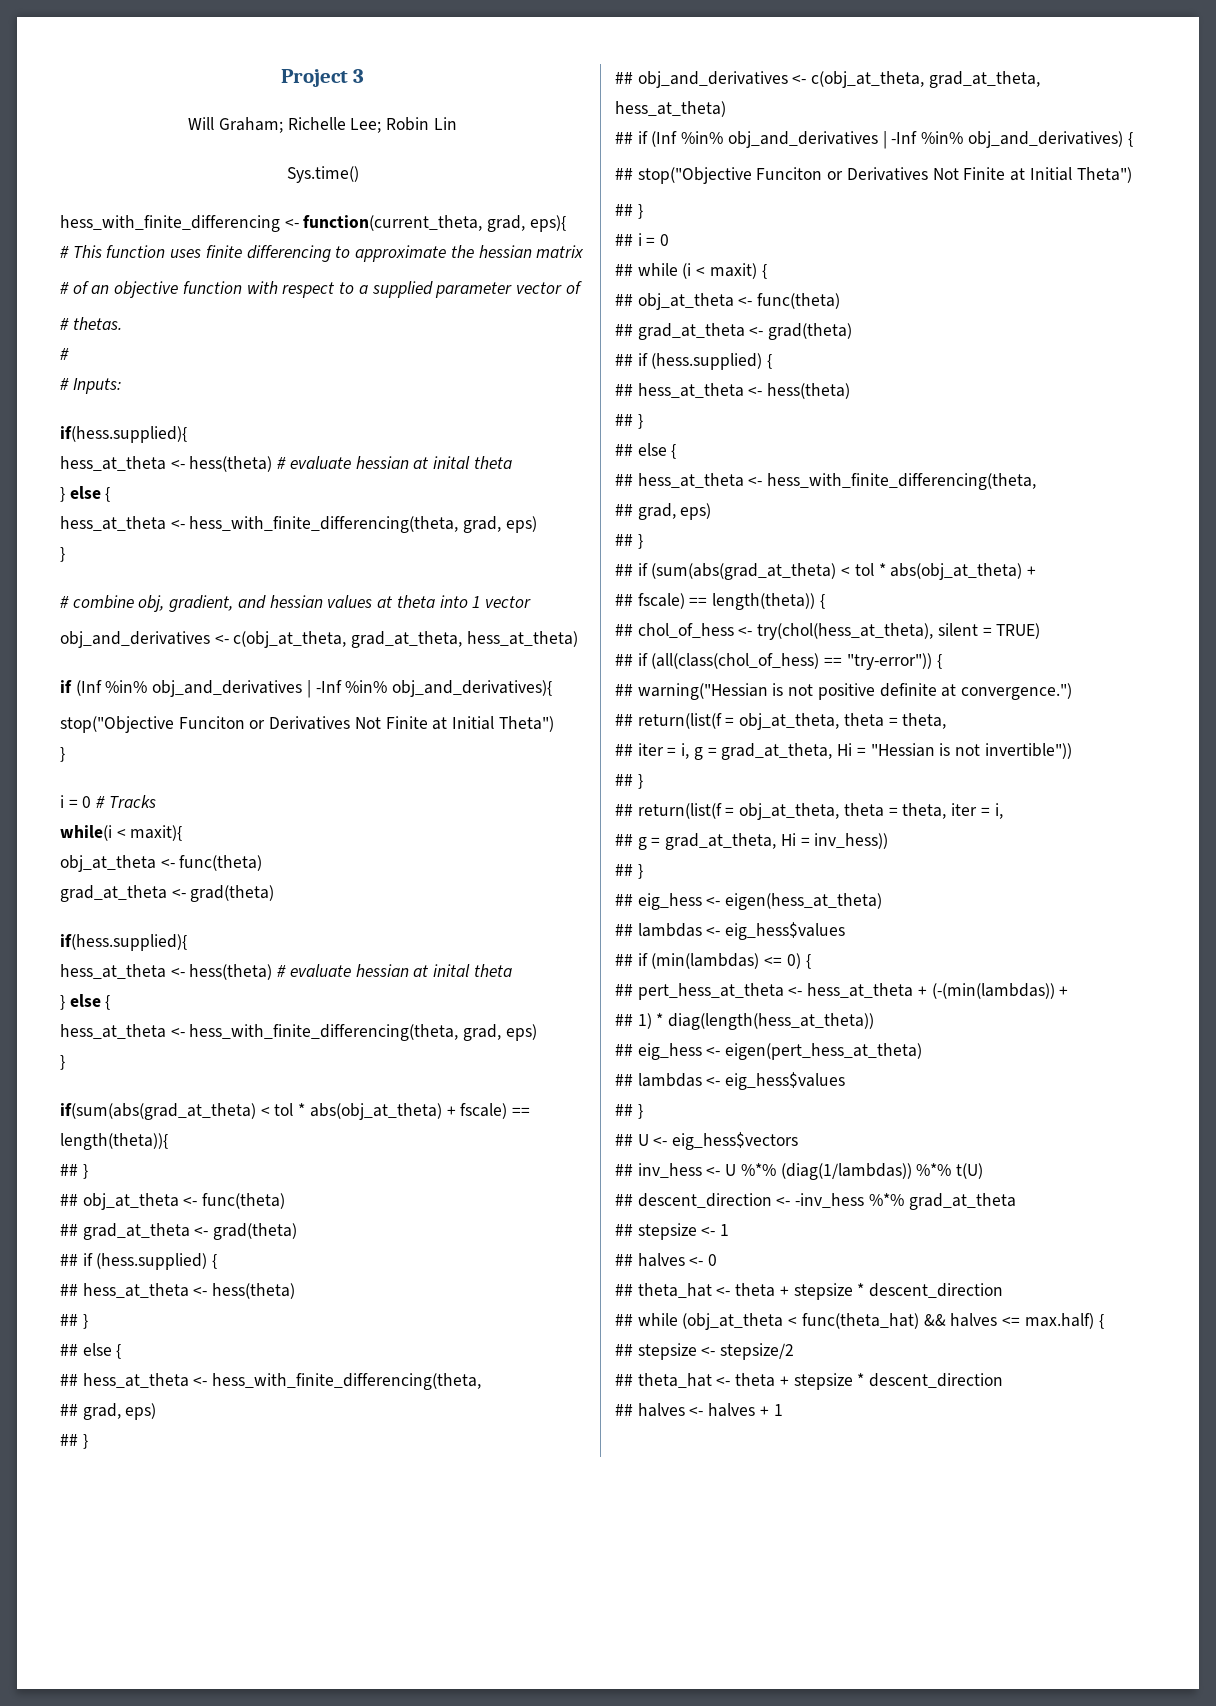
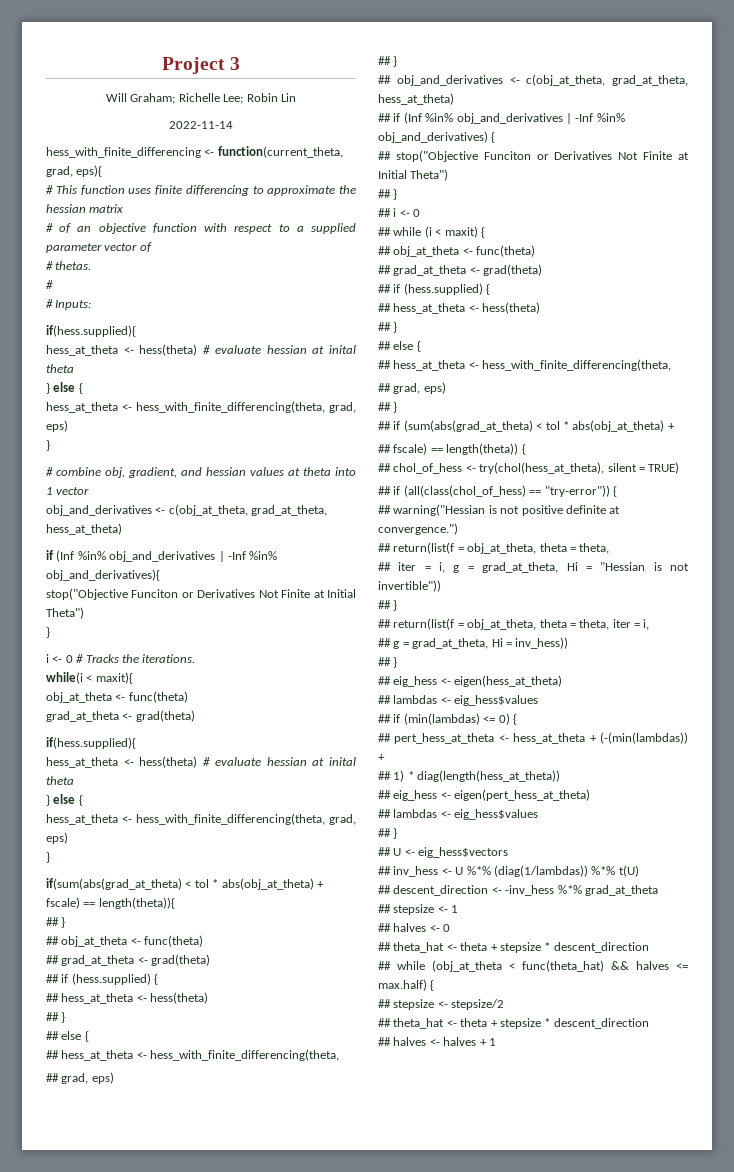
[286,166,359,183] Sys.time() -> [169,121,233,129] 2022-11-14
[68,799,78,808] = -> [52,656,63,663] <-
(156, 801) none -> [121,654,196,663] the iterations.
[646,237,656,246] = -> [399,210,410,217] <-

